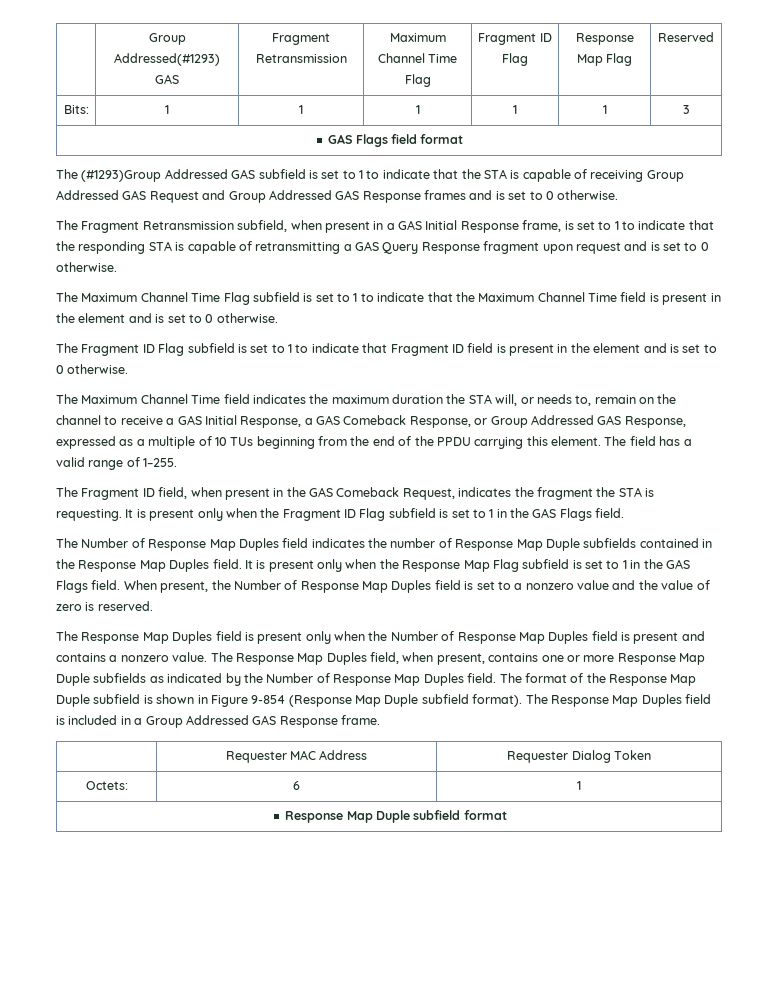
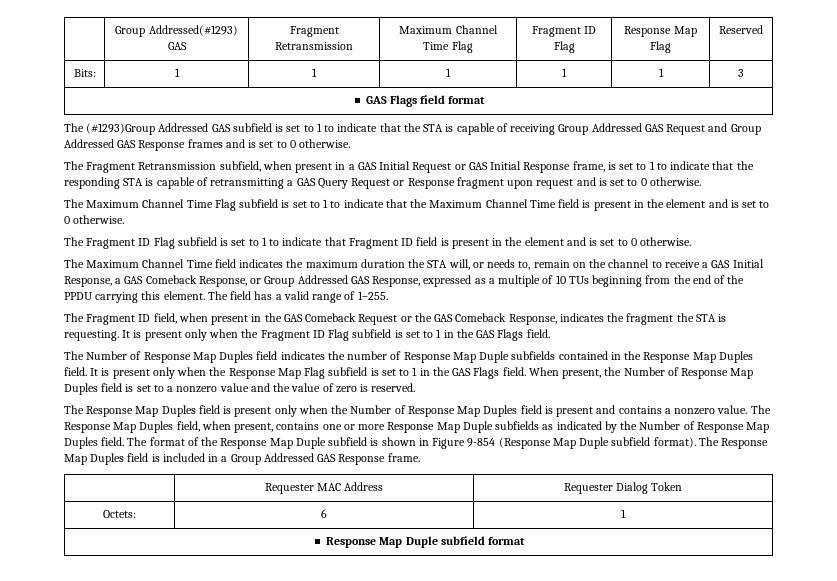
(458, 225) none -> [412,161,522,173] Request or GAS Initial
(419, 248) none -> [351,178,405,189] Request or
[402,488,455,500] Request, -> [358,313,557,325] Request or the GAS Comeback Response,

